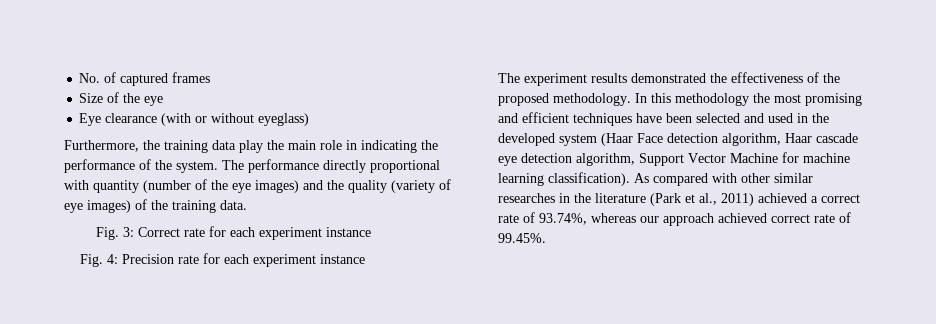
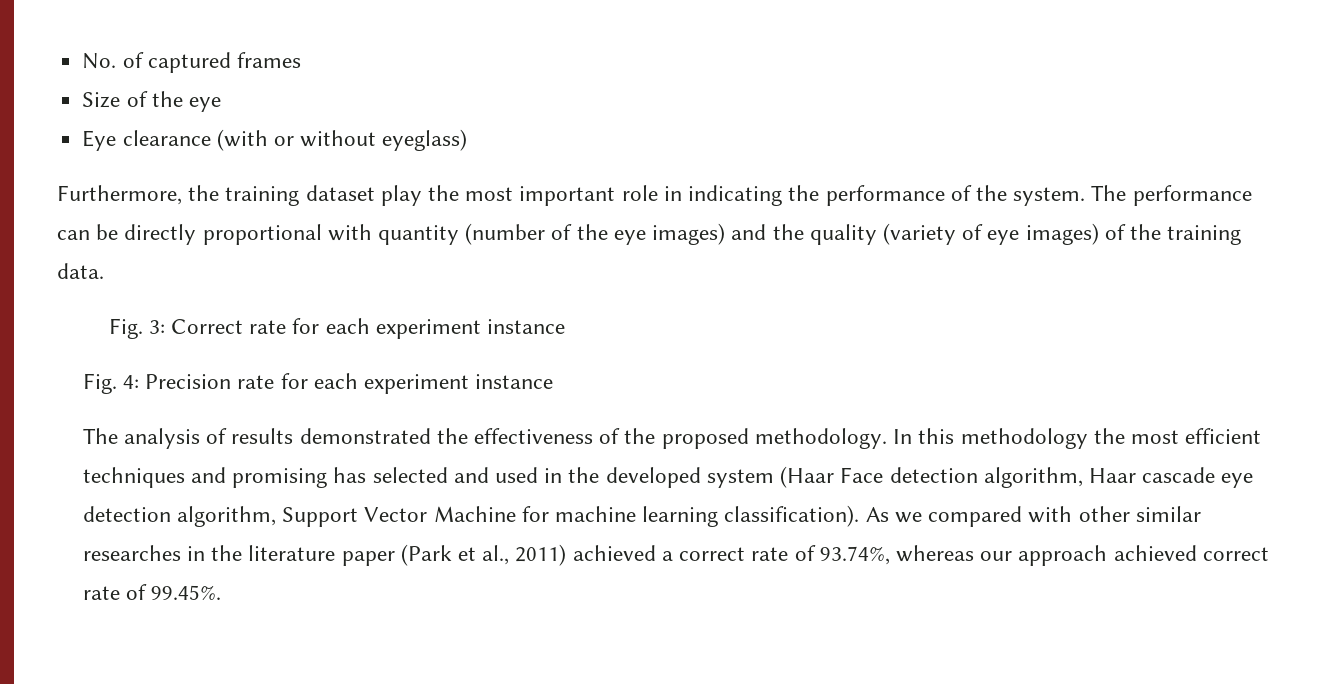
[212,140,236,150] data -> [305,185,375,201] dataset
[288,140,316,150] main -> [465,186,616,206] most important
(319, 166) none -> [57,224,119,240] can be
[524,73,588,86] experiment -> [123,428,228,449] analysis of
[805,93,863,106] [498,112,693,126] promising and efficient techniques have been -> [1185,428,1262,444] [82,467,367,488] efficient techniques and promising has
(650, 178) none -> [894,512,922,523] we
(647, 198) none -> [341,551,395,566] paper

